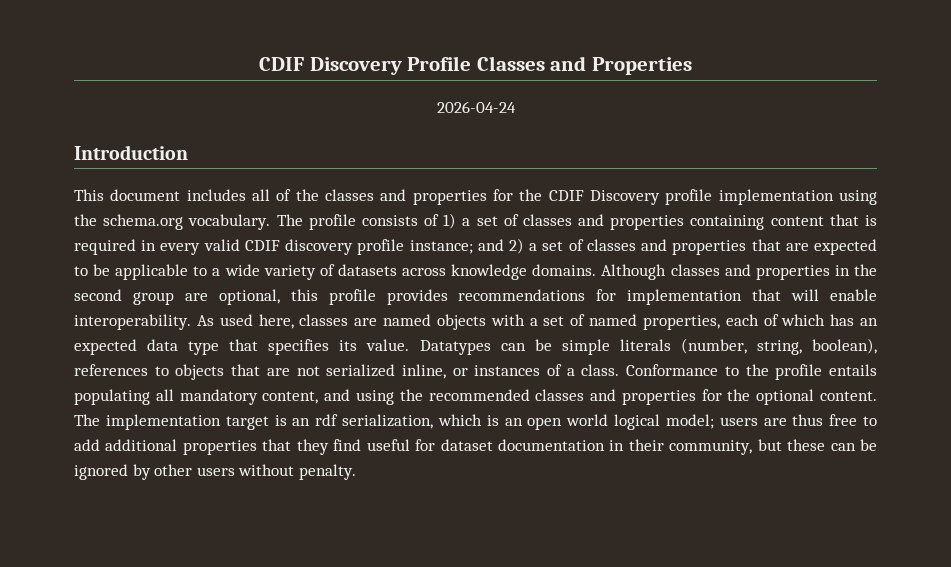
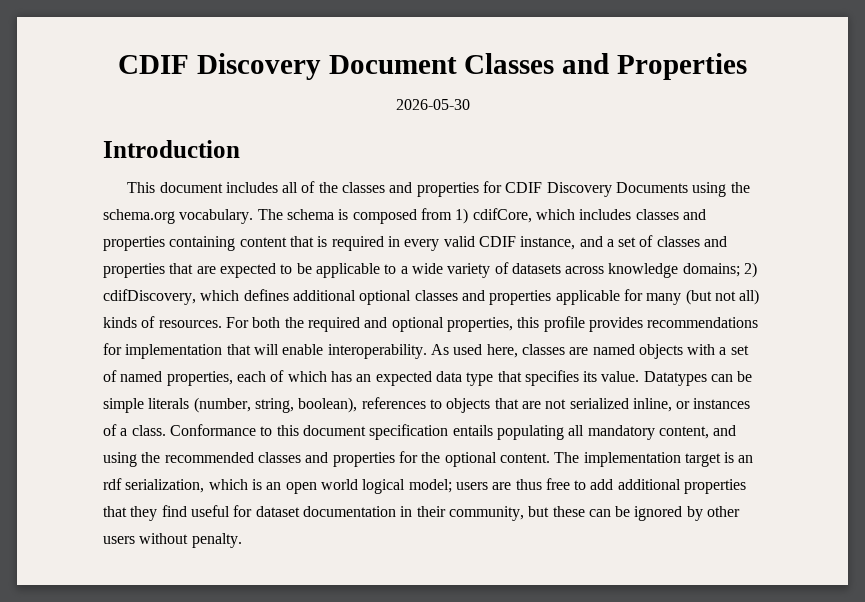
[259,56,472,75] CDIF Discovery Profile -> [117,53,457,80] CDIF Discovery Document
[436,101,516,113] 2026-04-24 -> [395,99,470,110] 2026-05-30
[519,189,834,205] the CDIF Discovery profile implementation -> [505,182,689,197] CDIF Discovery Documents
[308,213,519,230] profile consists of 1) a set of -> [286,208,632,224] schema is composed from 1) cdifCore, which includes
[285,238,524,255] discovery profile instance; and 2) -> [520,236,603,250] instance, and
[532,264,877,280] [74,289,280,305] domains. Although classes and properties in the second group are optional, -> [682,262,758,278] [103,289,760,305] [103,316,513,332] domains; 2) cdifDiscovery, which defines additional optional classes and properties applicable for many (but not all) kinds of resources. For both the required and optional properties,
[745,364,823,380] the profile -> [276,424,449,440] this document specification

